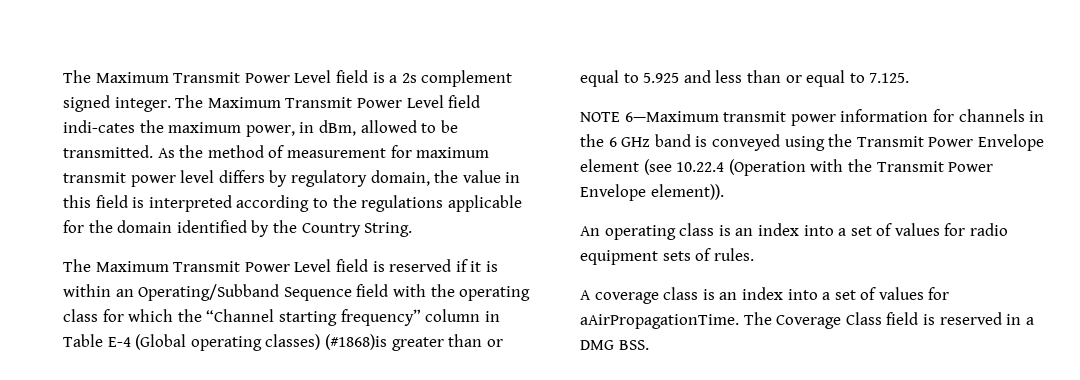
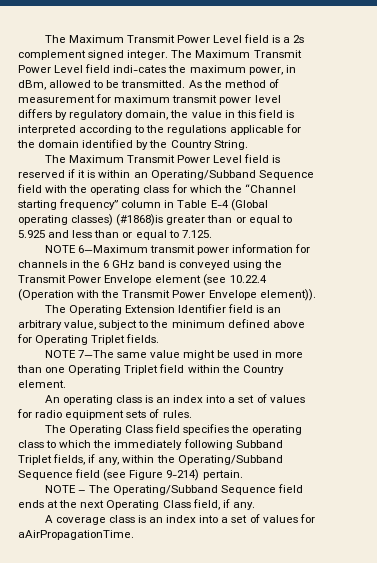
(724, 192) none -> [44,304,282,315] [18,319,305,330] [17,334,160,345] [44,350,304,360] [17,364,284,375] [18,380,66,388] // The Operating Extension Identifier field is an arbitrary value, subject to the minimum defined above for Operating Triplet fields. // NOTE 7—The same value might be used in more than one Operating Triplet field within the Country element.
(754, 254) none -> [44,424,303,435] [18,439,283,450] [18,454,283,465] [18,469,243,481] [44,484,304,495] [18,499,255,510] // The Operating Class field specifies the operating class to which the immediately following Subband Triplet fields, if any, within the Operating/Subband Sequence field (see Figure 9-214) pertain. // NOTE – The Operating/Subband Sequence field ends at the next Operating Class field, if any.
[743,312,1034,329] [580,340,649,350] The Coverage Class field is reserved in a DMG BSS. -> (134, 535) none

